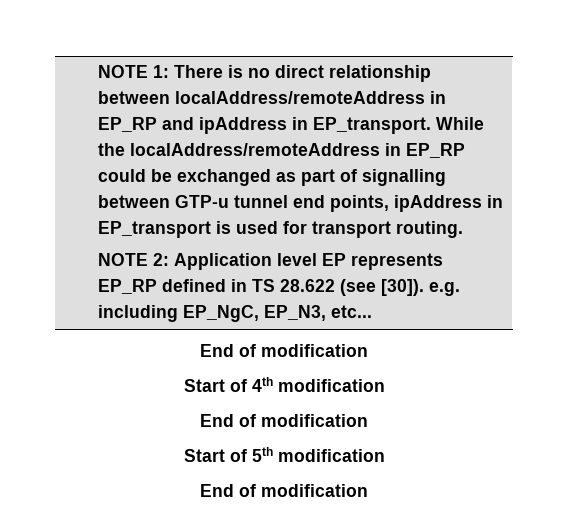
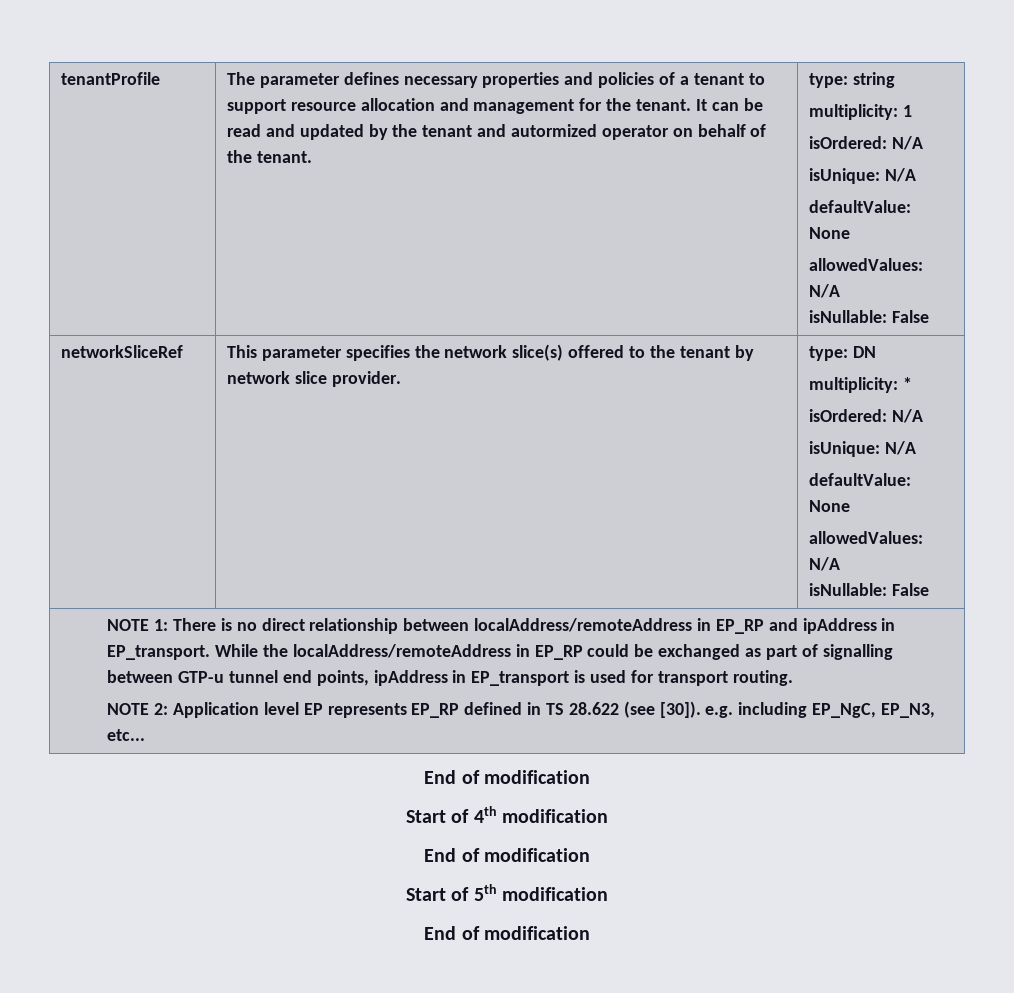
(98, 71) none -> [60,72,160,85] [226,72,765,88] [226,98,763,114] [226,124,767,140] [226,150,312,163] [808,72,895,88] [808,104,912,120] [808,136,923,150] [808,168,916,184] [808,200,911,213] [808,227,850,239] [808,258,923,271] [808,284,840,298] [808,310,929,323] [60,345,183,358] [226,344,754,361] [226,371,401,387] [808,346,876,361] [808,377,912,393] [808,409,923,423] [808,441,916,457] [808,473,911,486] [808,500,850,512] [808,531,923,544] [808,557,840,571] [808,583,929,596] tenantProfile | The parameter defines necessary properties and policies of a tenant to support resource allocation and management for the tenant. It can be read and updated by the tenant and autormized operator on behalf of the tenant. | type: string // multiplicity: 1 // isOrdered: N/A // isUnique: N/A // defaultValue: None // allowedValues: N/A // isNullable: False // networkSliceRef | This parameter specifies the network slice(s) offered to the tenant by network slice provider. | type: DN // multiplicity: * // isOrdered: N/A // isUnique: N/A // defaultValue: None // allowedValues: N/A // isNullable: False //

